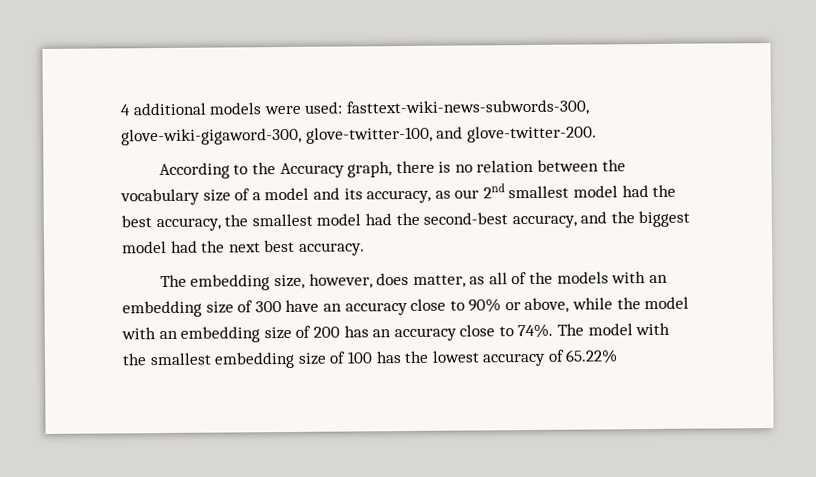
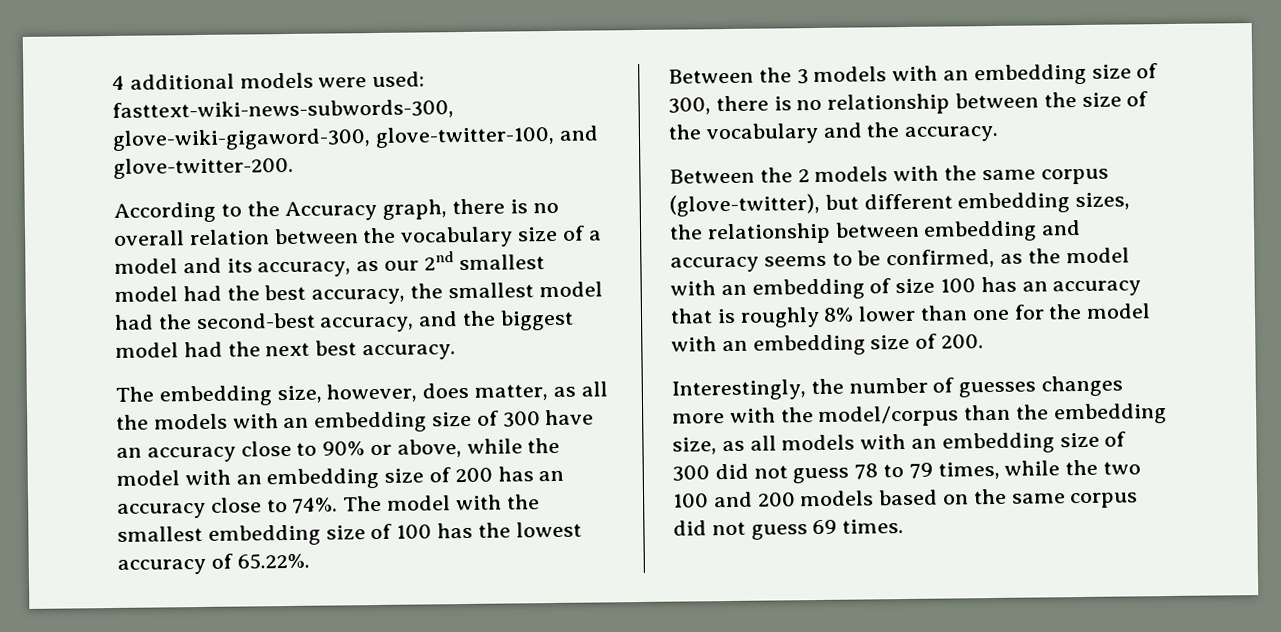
(473, 168) none -> [114,230,185,246] overall
[511,272,528,285] of -> (608, 389) none
[565,349,619,364] 65.22% -> [236,552,310,570] [668,63,1159,86] [668,91,1149,115] [668,122,1000,145] [669,165,1109,185] [669,192,1131,217] [669,219,1082,245] [670,247,1130,273] [670,276,1142,300] [670,303,1152,328] [671,333,985,356] [671,375,1124,401] [672,403,1167,427] [672,431,1127,455] [672,459,1142,484] [673,488,1139,509] [673,519,905,540] 65.22%. // Between the 3 models with an embedding size of 300, there is no relationship between the size of the vocabulary and the accuracy. // Between the 2 models with the same corpus (glove-twitter), but different embedding sizes, the relationship between embedding and accuracy seems to be confirmed, as the model with an embedding of size 100 has an accuracy that is roughly 8% lower than one for the model with an embedding size of 200. // Interestingly, the number of guesses changes more with the model/corpus than the embedding size, as all models with an embedding size of 300 did not guess 78 to 79 times, while the two 100 and 200 models based on the same corpus did not guess 69 times.

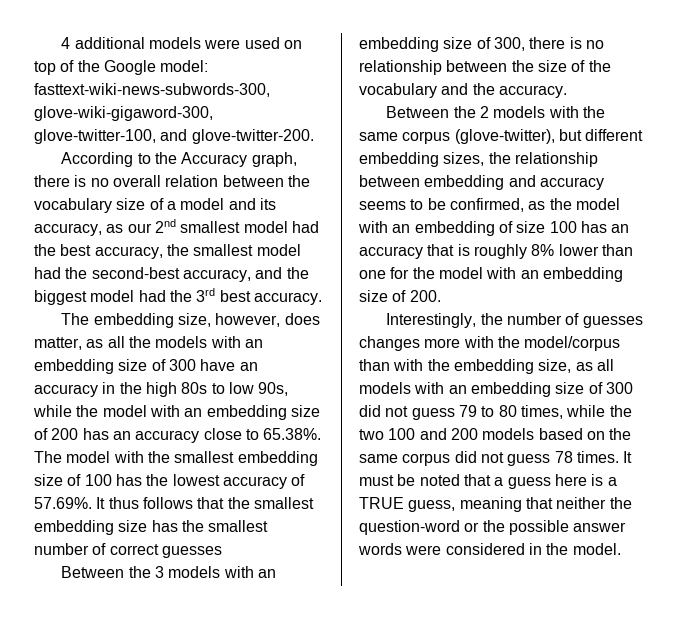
[372,71,426,88] used: -> [244,37,302,49] [34,60,209,75] used on top of the Google model:
[265,342,311,357] next -> [196,288,216,302] 3rd
[240,439,462,458] close to 90% or above, -> [102,382,289,397] in the high 80s to low 90s,
[292,497,339,514] 74%. -> [263,428,322,440] 65.38%.
[236,552,310,570] 65.22%. -> [34,497,314,509] [34,520,269,535] [34,543,222,558] 57.69%. It thus follows that the smallest embedding size has the smallest number of correct guesses
(1012, 412) none -> [393,359,424,371] with
[854,462,933,480] 78 to 79 -> [458,405,517,417] 79 to 80
[812,519,905,535] 69 times. -> [554,451,633,463] [359,474,617,489] [359,497,632,512] [359,520,627,535] [358,543,621,555] 78 times. It must be noted that a guess here is a TRUE guess, meaning that neither the question-word or the possible answer words were considered in the model.

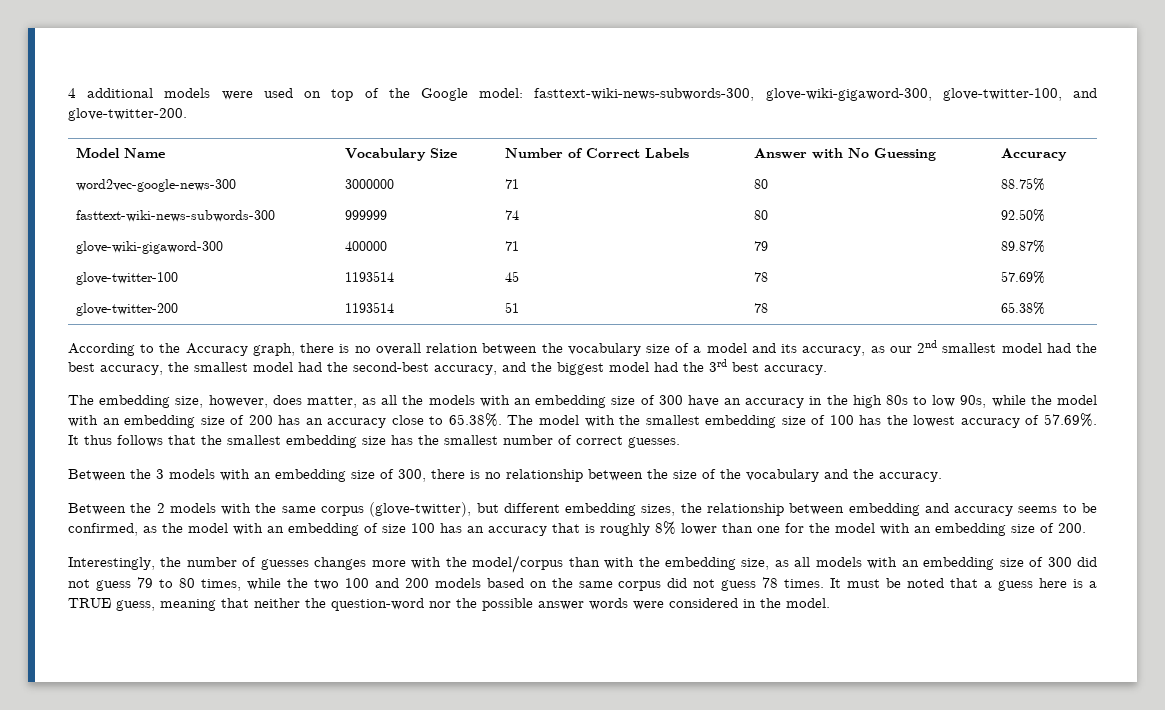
(314, 136) none -> [75,147,165,158] [344,148,457,161] [504,148,689,158] [753,148,936,161] [1000,148,1067,161] [75,179,236,192] [344,179,394,189] [504,179,519,189] [753,179,768,189] [1000,178,1045,191] [75,210,275,222] [344,210,387,220] [504,210,519,220] [753,210,768,220] [1000,209,1045,222] [75,241,223,254] [344,241,387,251] [504,241,519,251] [753,241,768,251] [1000,240,1045,253] [75,272,178,285] [344,271,394,282] [504,271,519,282] [753,272,768,282] [1000,271,1045,284] [75,303,178,316] [344,302,394,313] [504,302,519,313] [753,303,768,313] [1000,302,1045,315] // Model Name | Vocabulary Size | Number of Correct Labels | Answer with No Guessing | Accuracy // word2vec-google-news-300 | 3000000 | 71 | 80 | 88.75% // fasttext-wiki-news-subwords-300 | 999999 | 74 | 80 | 92.50% // glove-wiki-gigaword-300 | 400000 | 71 | 79 | 89.87% // glove-twitter-100 | 1193514 | 45 | 78 | 57.69% // glove-twitter-200 | 1193514 | 51 | 78 | 65.38%
[161,546,222,558] guesses -> [628,437,680,448] guesses.
[464,522,480,532] or -> [429,601,451,608] nor

